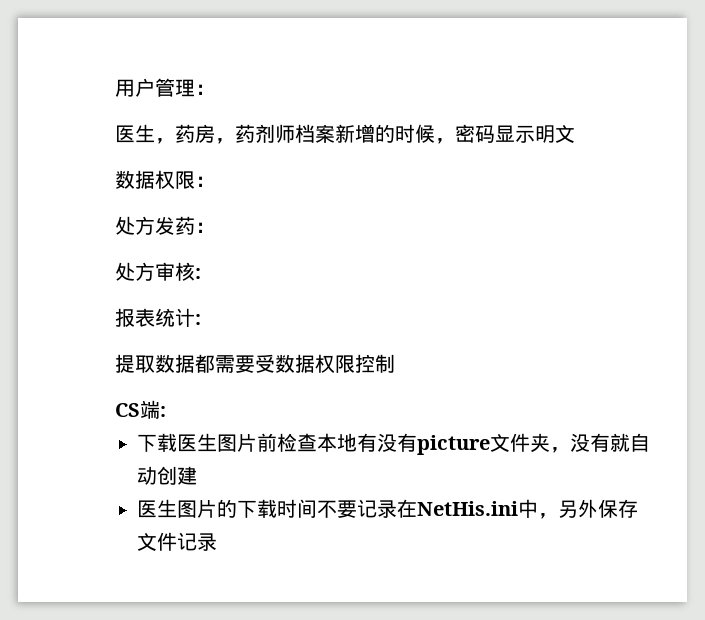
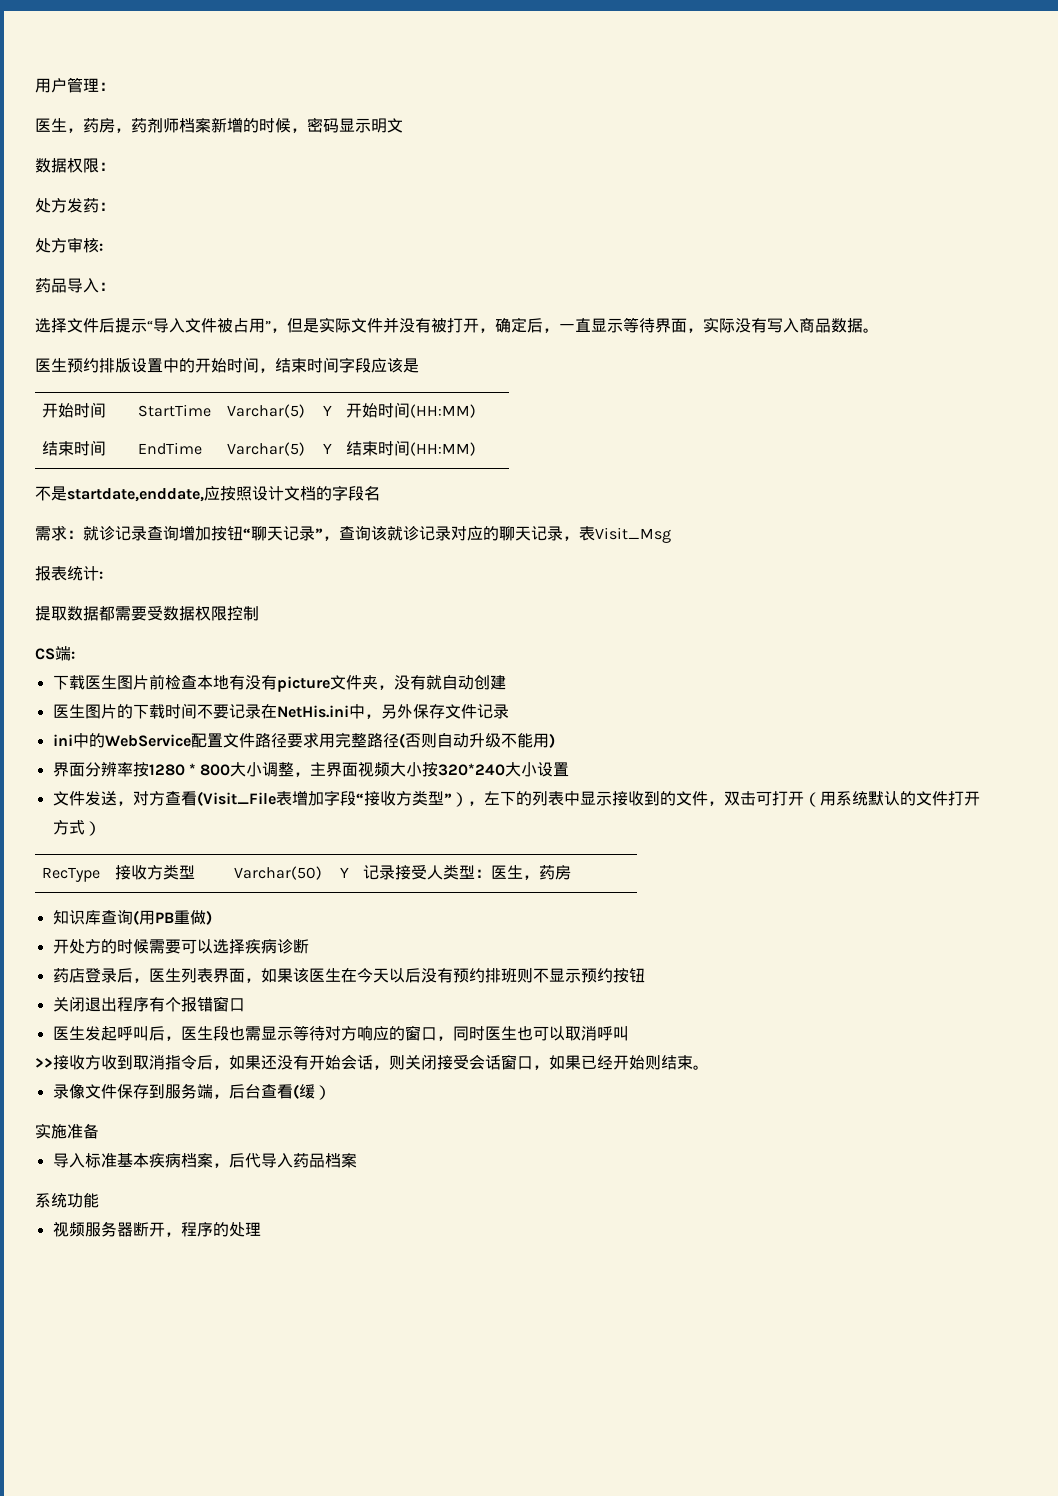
(201, 273) none -> [35,278,115,293] [35,317,879,333] [35,357,419,373] [42,402,107,418] [138,404,212,417] [227,404,306,418] [322,405,332,416] [346,402,477,418] [42,440,107,456] [138,442,203,455] [227,442,306,456] [322,443,332,454] [346,440,477,456] [35,485,380,502] [35,525,671,543] // 药品导入： // 选择文件后提示“导入文件被占用”，但是实际文件并没有被打开，确定后，一直显示等待界面，实际没有写入商品数据。 // 医生预约排版设置中的开始时间，结束时间字段应该是 // 开始时间 | StartTime | Varchar(5) | Y | 开始时间(HH:MM) // 结束时间 | EndTime | Varchar(5) | Y | 结束时间(HH:MM) // 不是startdate,enddate,应按照设计文档的字段名 // 需求：就诊记录查询增加按钮“聊天记录”，查询该就诊记录对应的聊天记录，表Visit_Msg
(217, 542) none -> [52,732,555,748] [52,761,570,777] [52,790,980,807] [52,820,101,836] [42,867,101,882] [115,864,196,880] [234,866,323,880] [339,867,349,878] [363,864,572,880] [52,909,212,925] [52,938,309,954] [52,968,645,983] [52,996,245,1012] [52,1025,629,1041] [35,1054,709,1070] [52,1083,331,1100] [35,1123,99,1139] [52,1152,357,1168] [35,1193,99,1208] [52,1221,261,1237] // ini中的WebService配置文件路径要求用完整路径(否则自动升级不能用) // 界面分辨率按1280 * 800大小调整，主界面视频大小按320*240大小设置 // 文件发送，对方查看(Visit_File表增加字段“接收方类型”），左下的列表中显示接收到的文件，双击可打开（用系统默认的文件打开方式） // RecType | 接收方类型 | Varchar(50) | Y | 记录接受人类型：医生，药房 // 知识库查询(用PB重做) // 开处方的时候需要可以选择疾病诊断 // 药店登录后，医生列表界面，如果该医生在今天以后没有预约排班则不显示预约按钮 // 关闭退出程序有个报错窗口 // 医生发起呼叫后，医生段也需显示等待对方响应的窗口，同时医生也可以取消呼叫 // >>接收方收到取消指令后，如果还没有开始会话，则关闭接受会话窗口，如果已经开始则结束。 // 录像文件保存到服务端，后台查看(缓） // 实施准备 // 导入标准基本疾病档案，后代导入药品档案 // 系统功能 // 视频服务器断开，程序的处理

